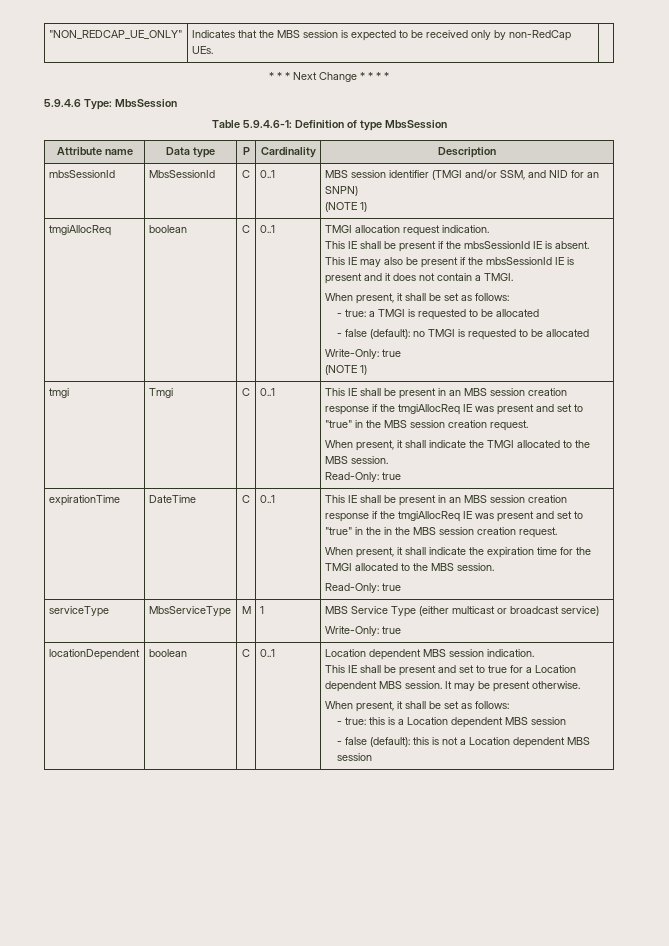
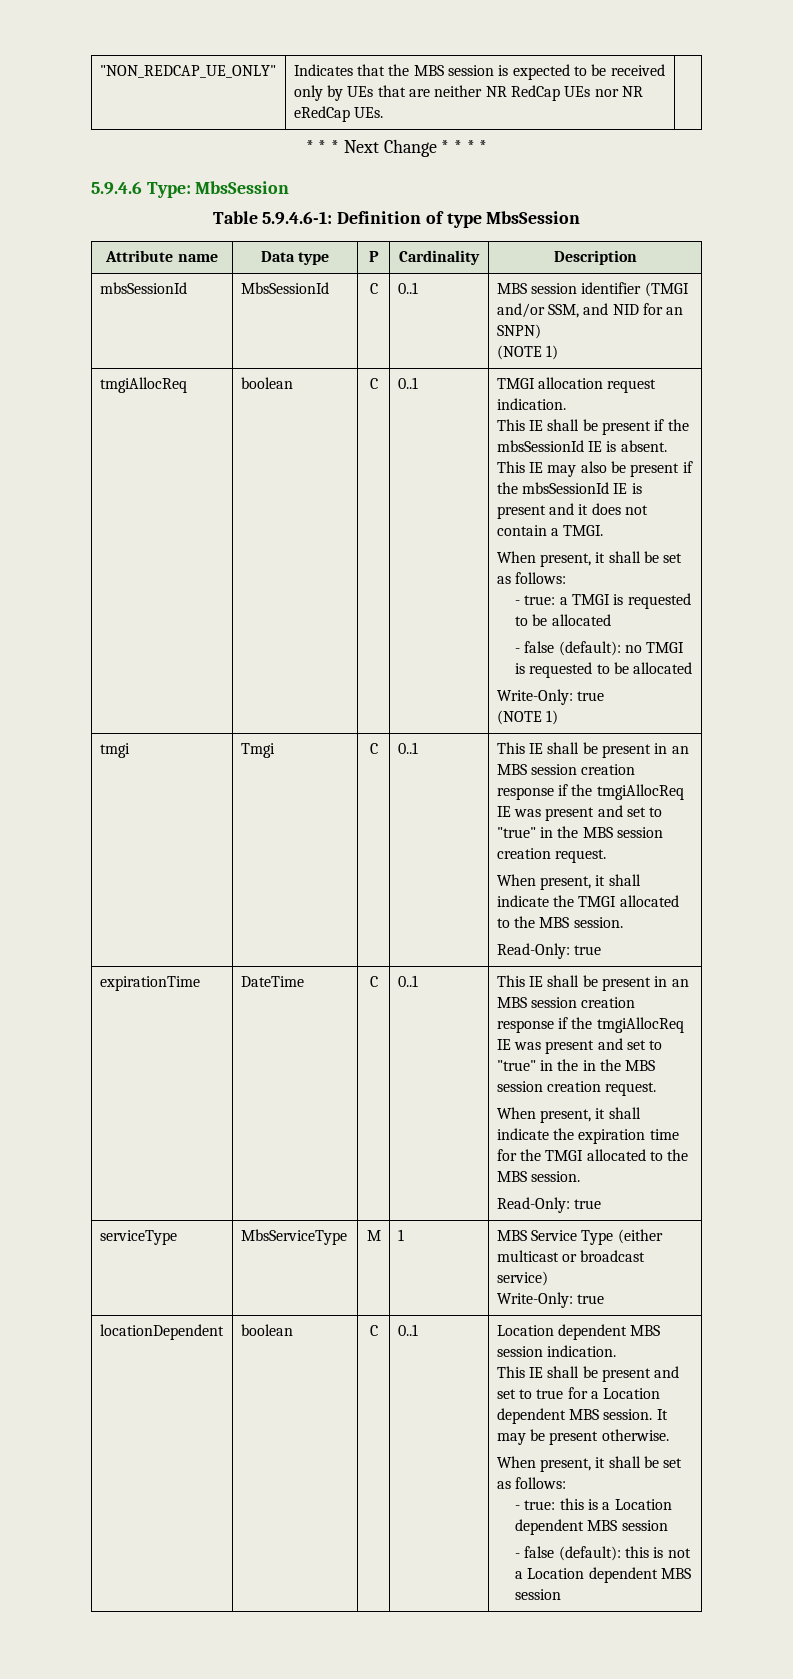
[508,30,571,41] non-RedCap -> [347,85,644,101] [293,106,350,122] UEs that are neither NR RedCap UEs nor NR eRedCap

